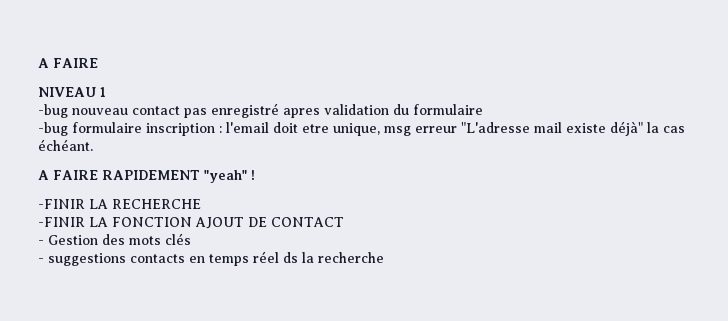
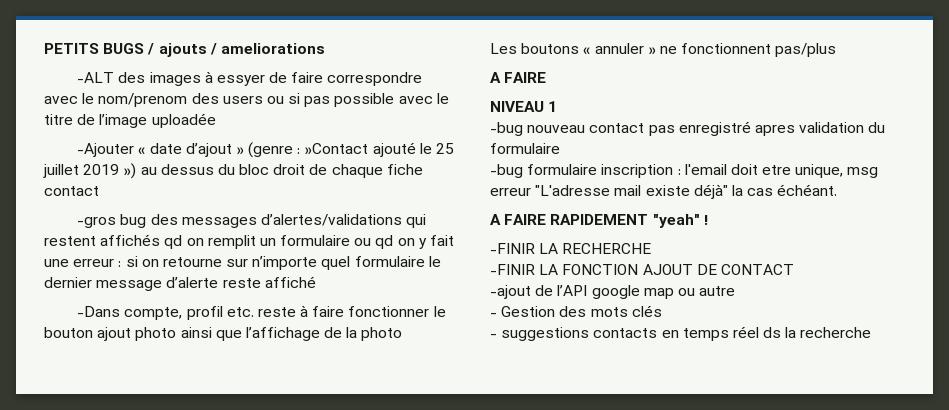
(38, 63) none -> [44,43,325,57] [77,71,423,86] [44,93,449,107] [44,113,216,128] [77,142,455,158] [43,163,423,179] [44,186,99,196] [77,214,427,228] [44,234,455,249] [44,256,441,270] [44,276,316,291] [77,305,446,320] [44,327,403,341] [490,43,837,57] PETITS BUGS / ajouts / ameliorations // -ALT des images à essyer de faire correspondre avec le nom/prenom des users ou si pas possible avec le titre de l’image uploadée // -Ajouter « date d’ajout » (genre : »Contact ajouté le 25 juillet 2019 ») au dessus du bloc droit de chaque fiche contact // -gros bug des messages d’alertes/validations qui restent affichés qd on remplit un formulaire ou qd on y fait une erreur : si on retourne sur n’importe quel formulaire le dernier message d’alerte reste affiché // -Dans compte, profil etc. reste à faire fonctionner le bouton ajout photo ainsi que l’affichage de la photo // Les boutons « annuler » ne fonctionnent pas/plus //
(344, 222) none -> [490,285,736,299] // -ajout de l’API google map ou autre

